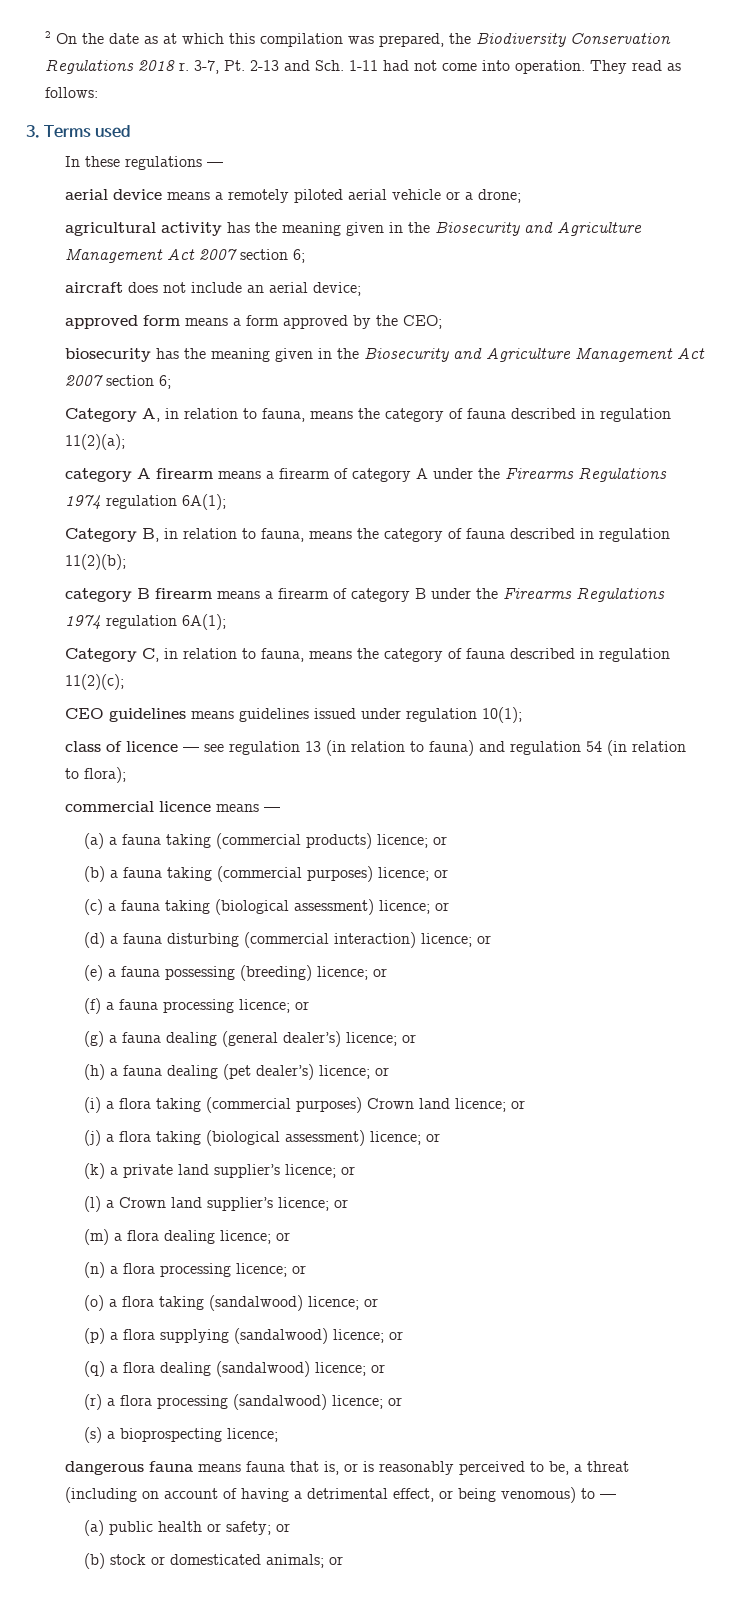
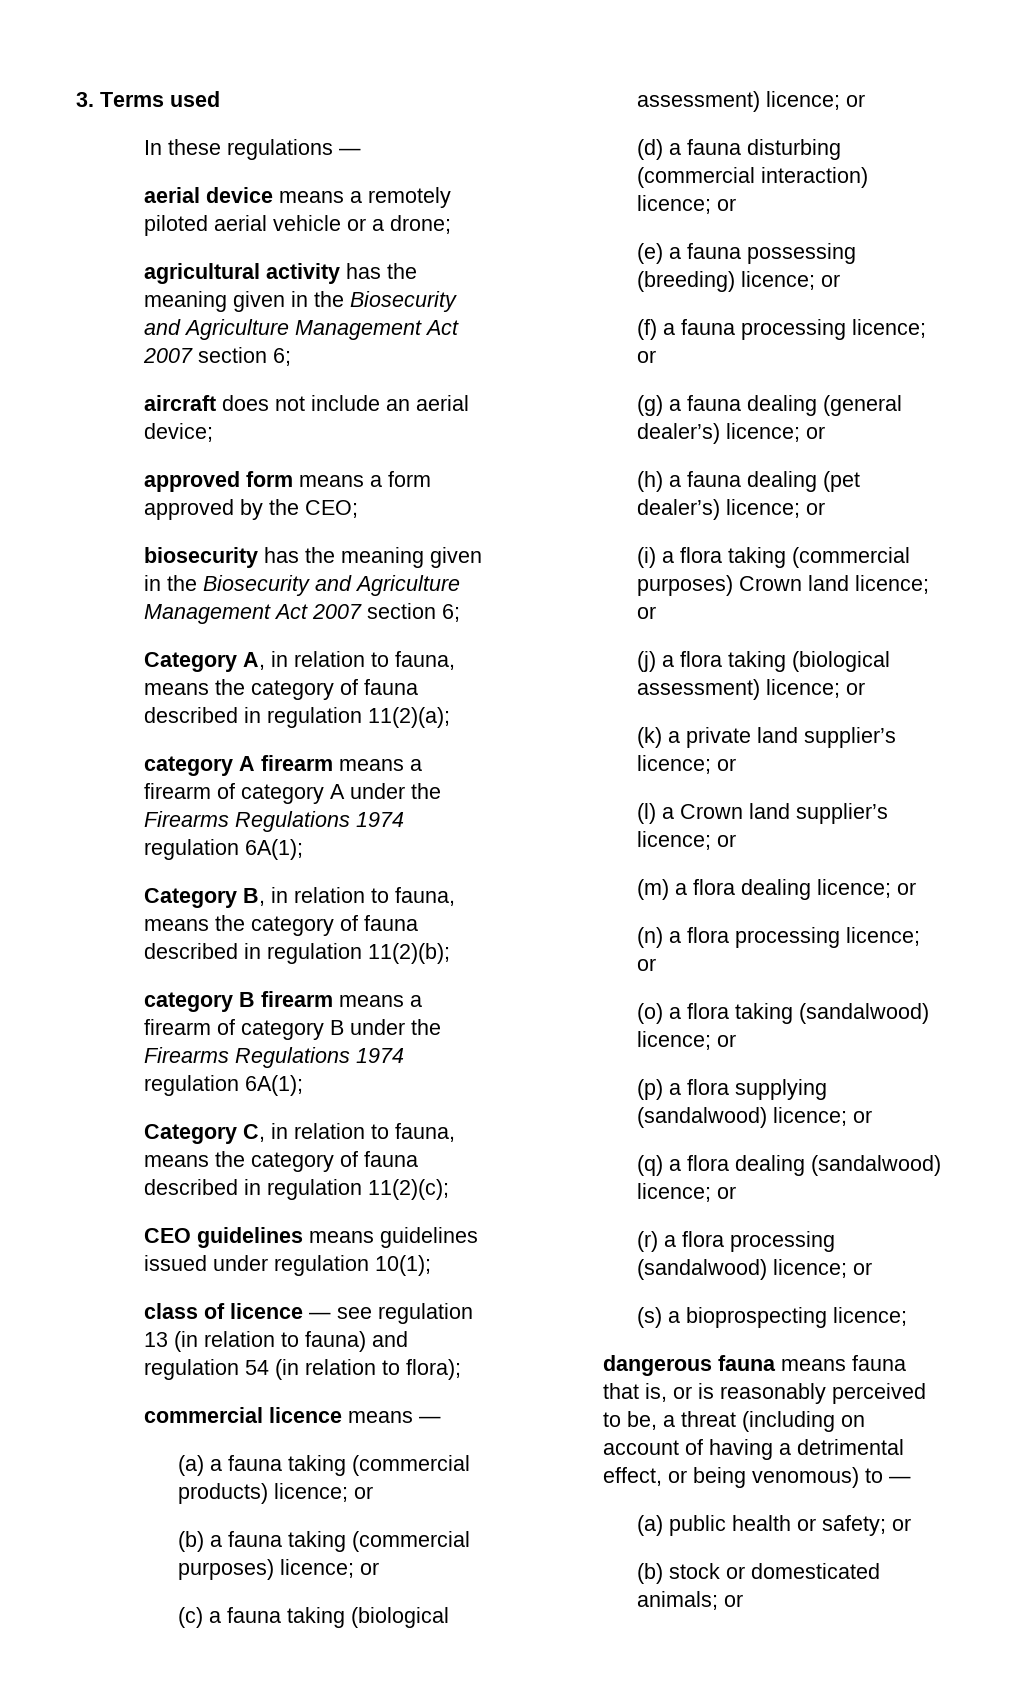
[45,31,672,47] [45,59,682,74] [45,87,99,98] 2 On the date as at which this compilation was prepared, the Biodiversity Conservation Regulations 2018 r. 3-7, Pt. 2-13 and Sch. 1-11 had not come into operation. They read as follows: // -> (76, 99) none

